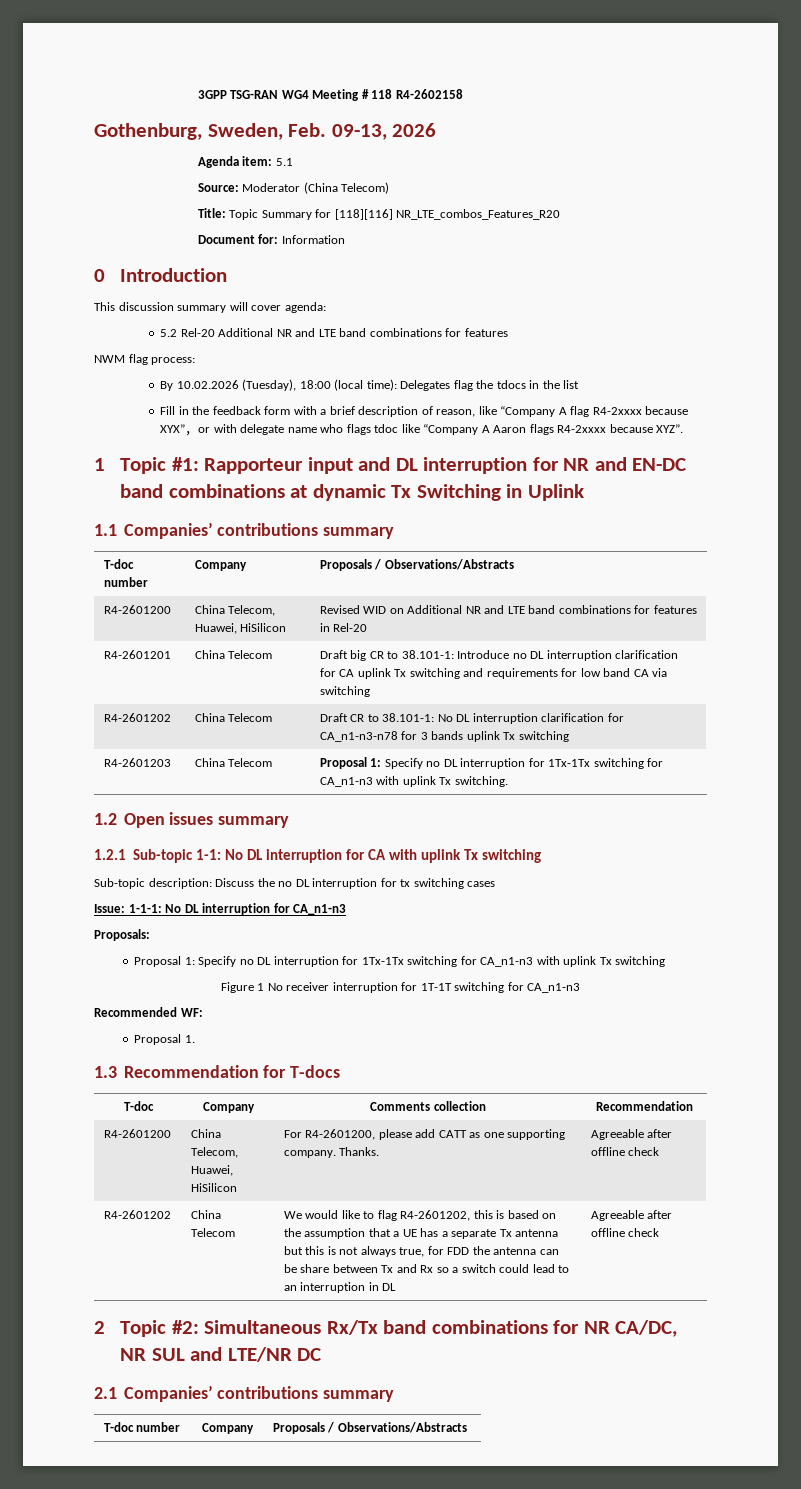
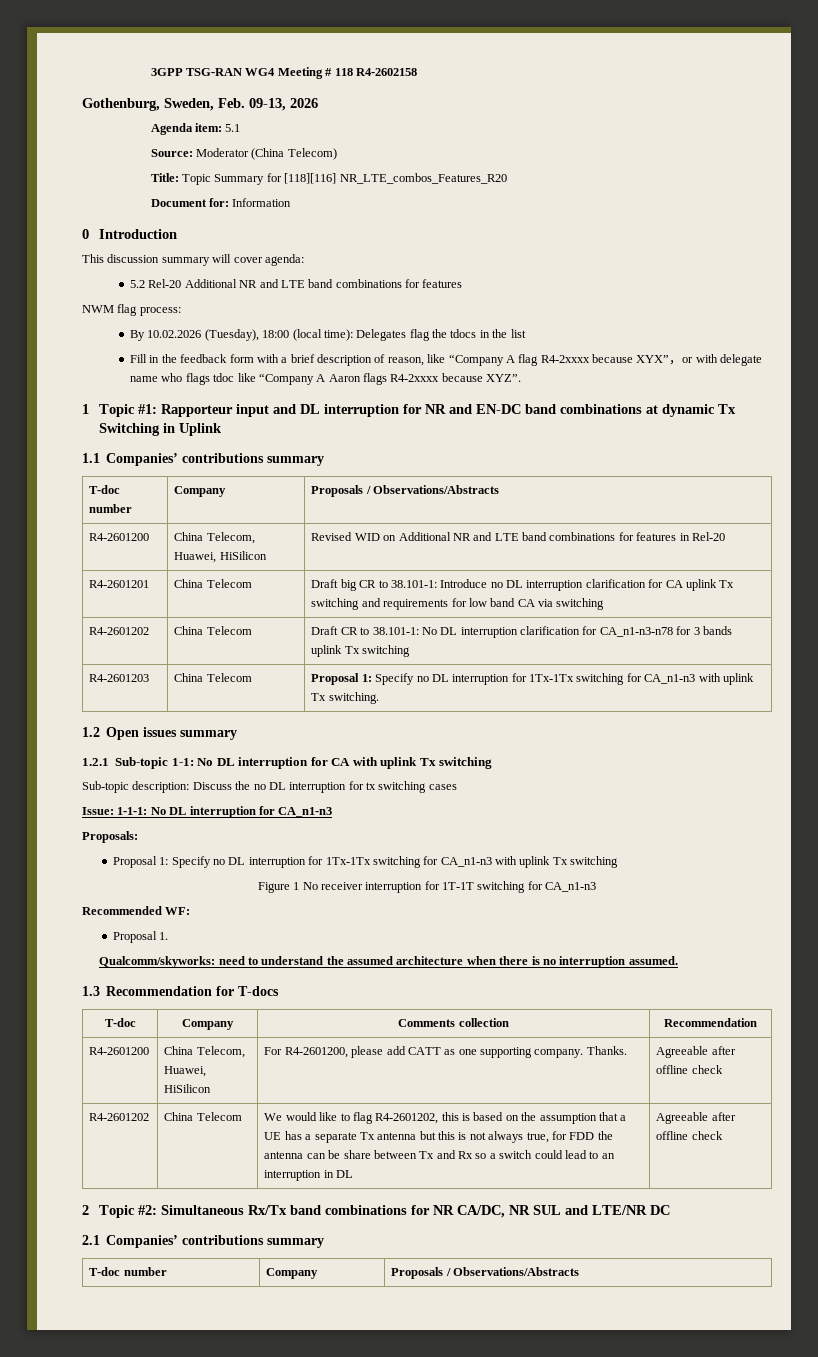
(195, 1039) none -> [99,956,678,968] // Qualcomm/skyworks: need to understand the assumed architecture when there is no interruption assumed.

